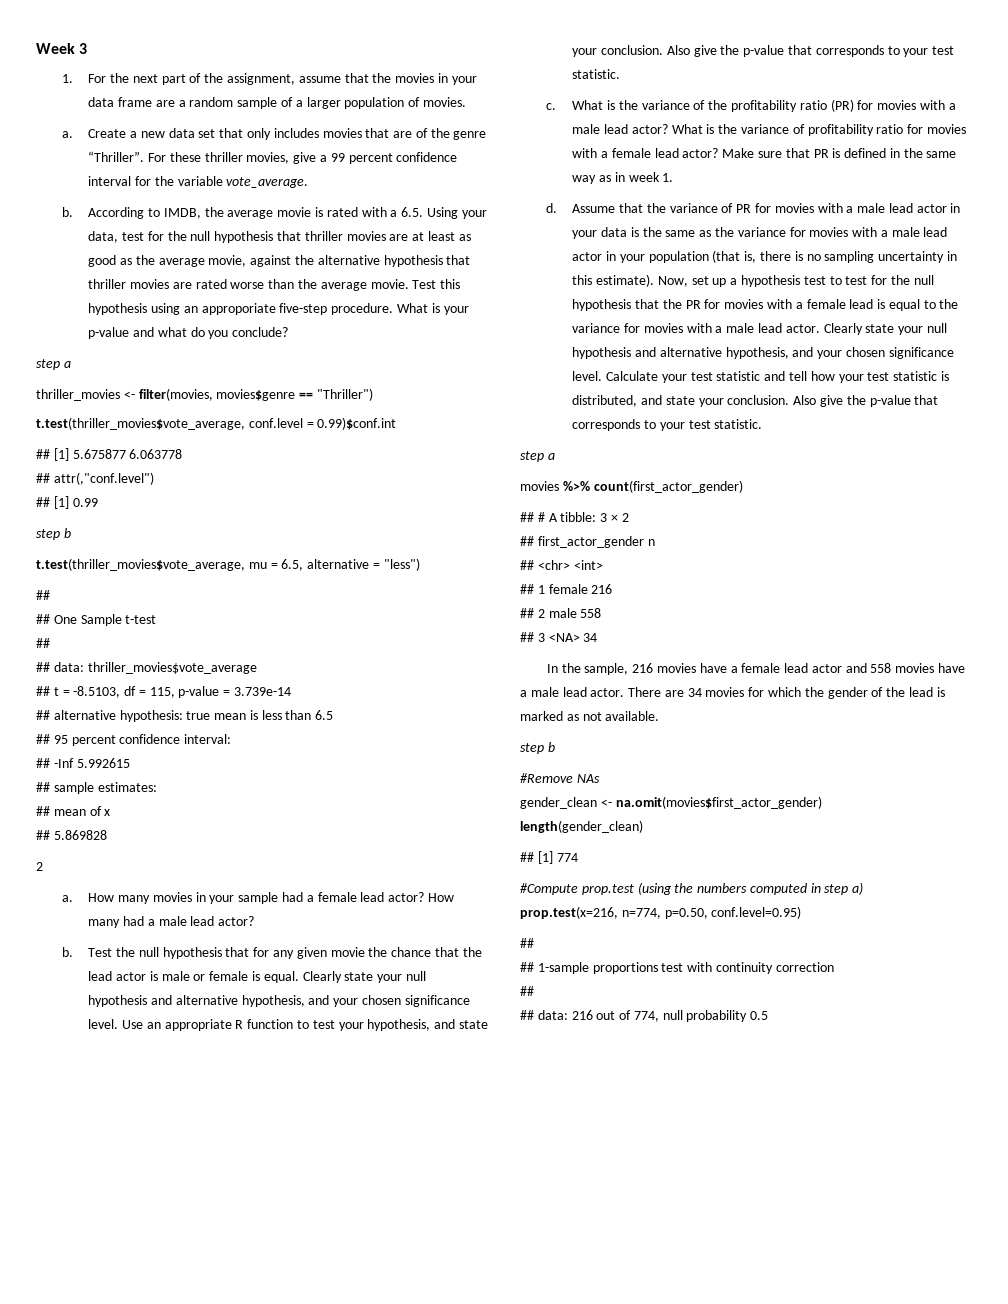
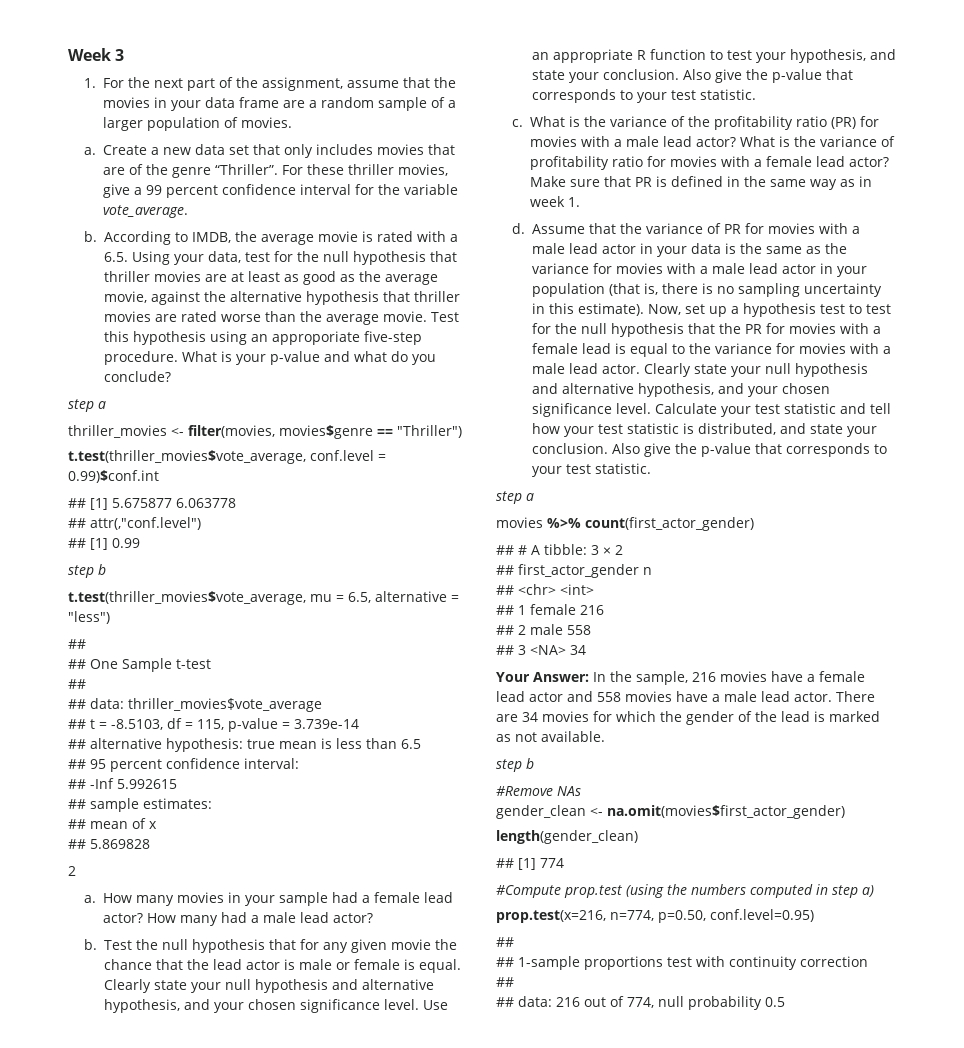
(598, 637) none -> [496,672,589,682] Your Answer:

